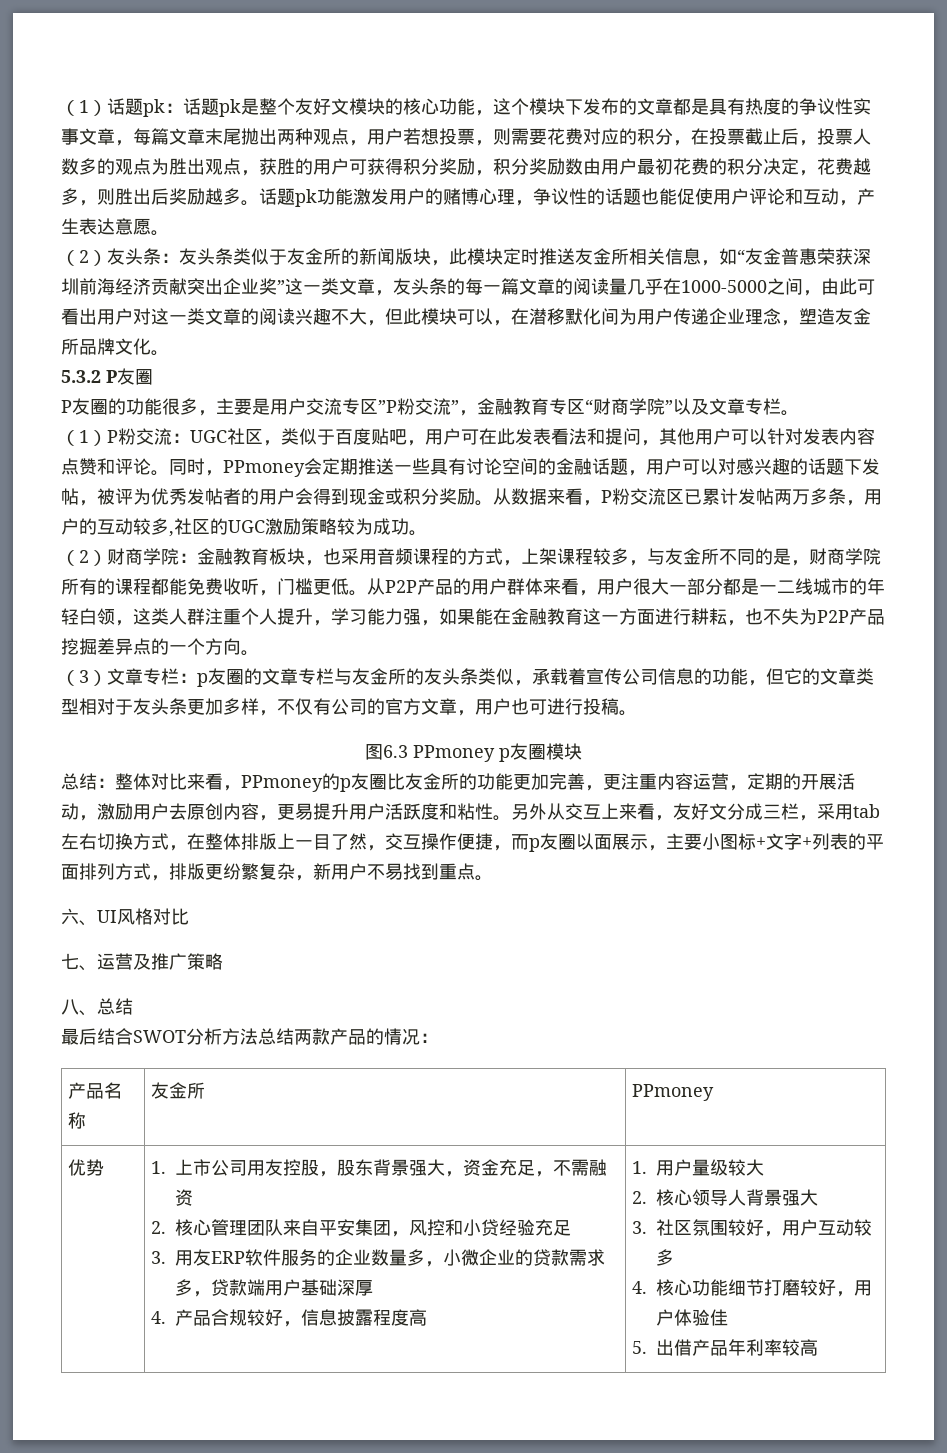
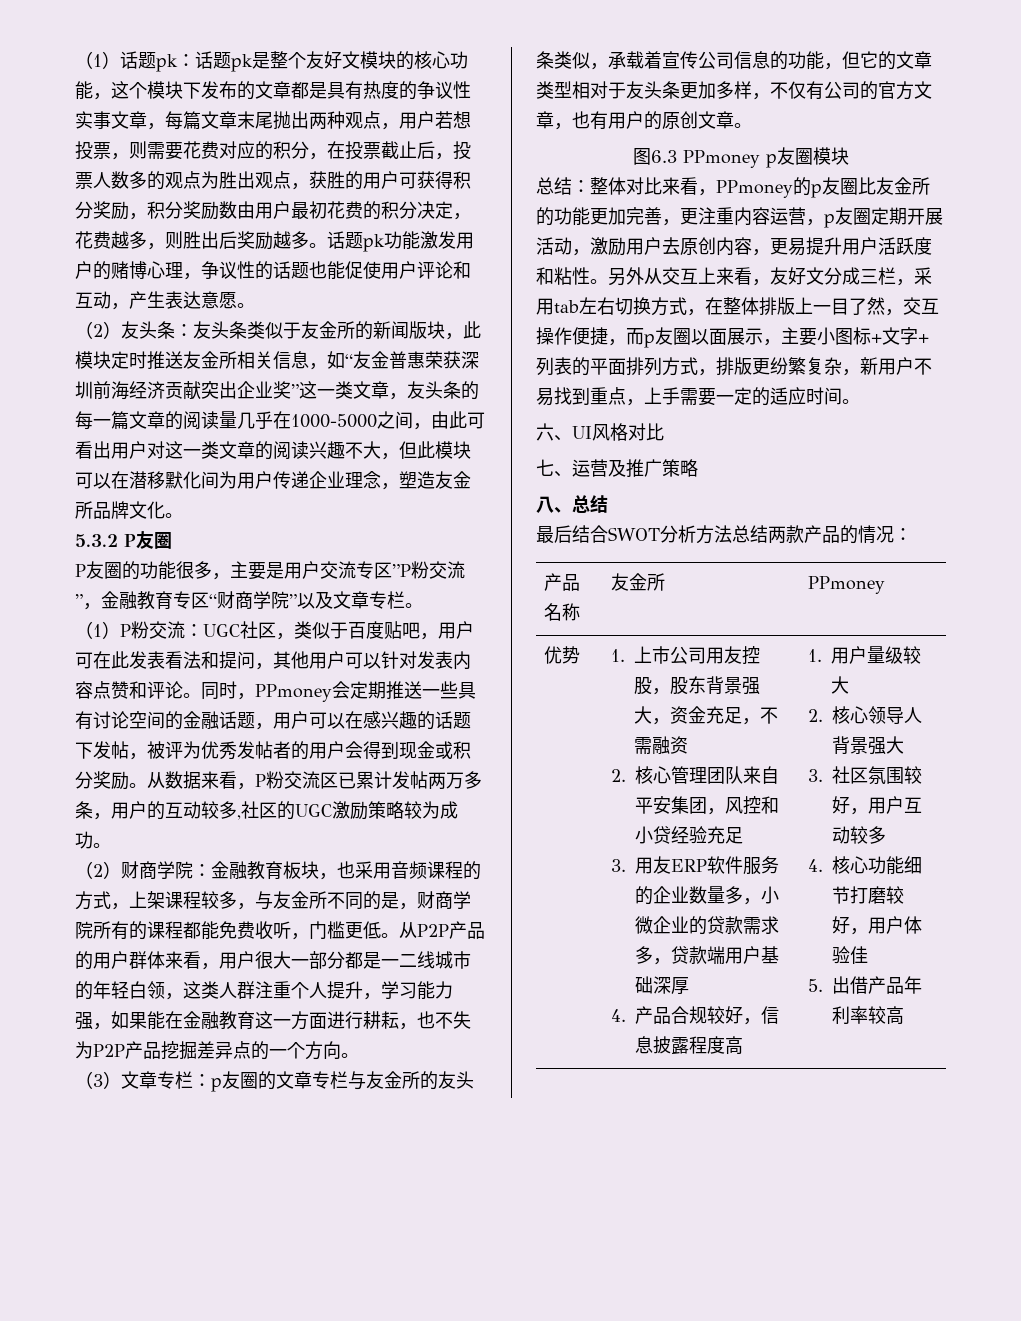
[493,320,511,326] ， -> (111, 481) none
[718,458,736,475] 对 -> [345,711,363,729] 在
[475,698,619,715] 用户也可进行投稿 -> [572,111,734,130] 也有用户的原创文章
[747,773,801,790] 定期的 -> [824,207,907,228] p友圈定期
(475, 871) none -> [626,387,842,406] ，上手需要一定的适应时间

